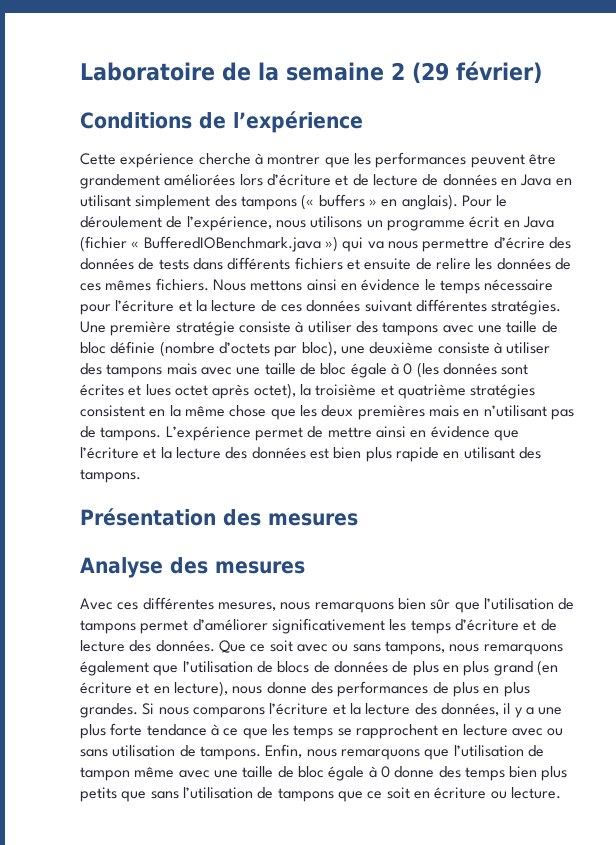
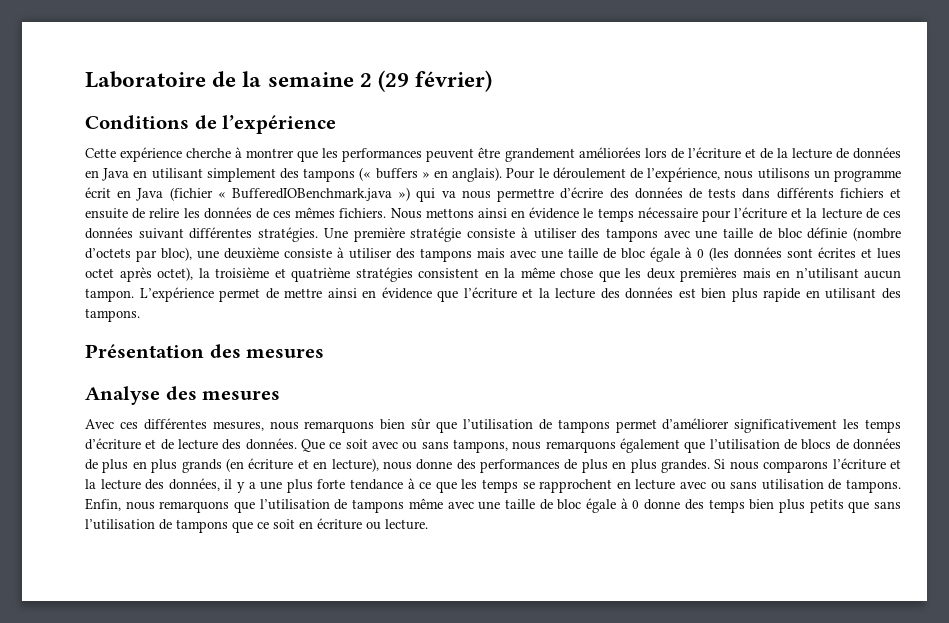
[266,174,369,186] d’écriture et de -> [670,147,788,159] de l’écriture et de la
[550,409,574,420] [80,426,162,441] pas de tampons. -> [864,270,901,279] [85,288,134,302] aucun tampon.
[493,661,533,676] grand -> [181,459,222,473] grands
[80,767,130,781] tampon -> [352,499,405,513] tampons

